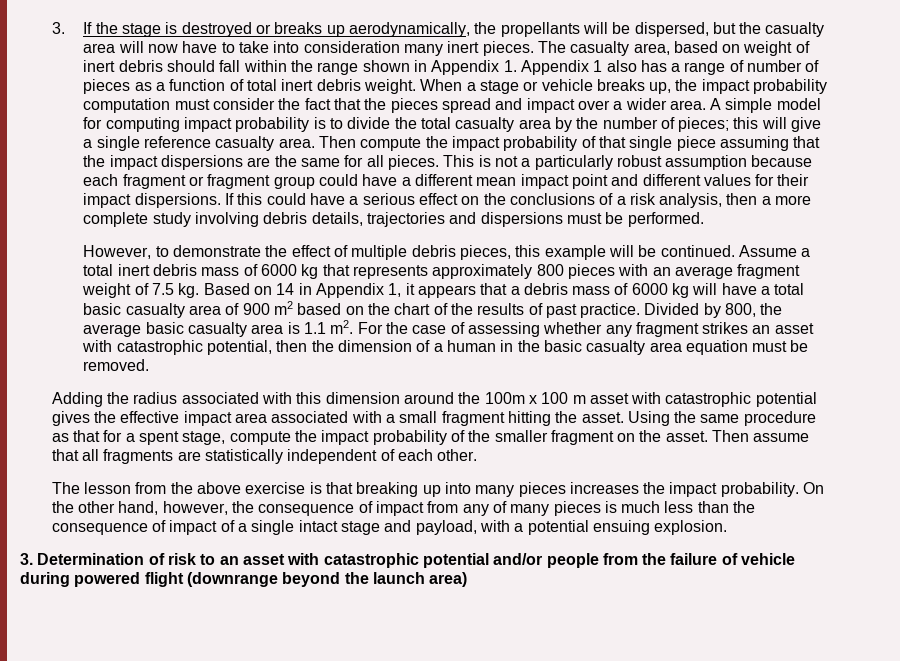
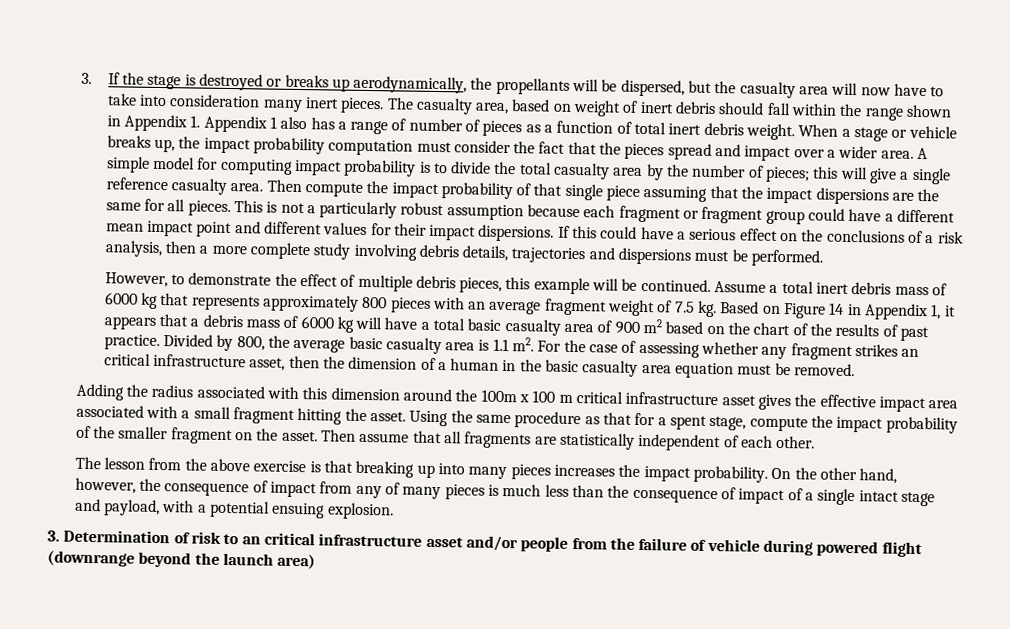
(272, 290) none -> [783,303,827,319] Figure
[774,323,814,334] [82,340,272,355] asset with catastrophic potential, -> [103,353,286,371] critical infrastructure asset,
[589,392,817,407] asset with catastrophic potential -> [575,391,756,406] critical infrastructure asset
[242,553,489,568] asset with catastrophic potential -> [263,532,463,548] critical infrastructure asset

